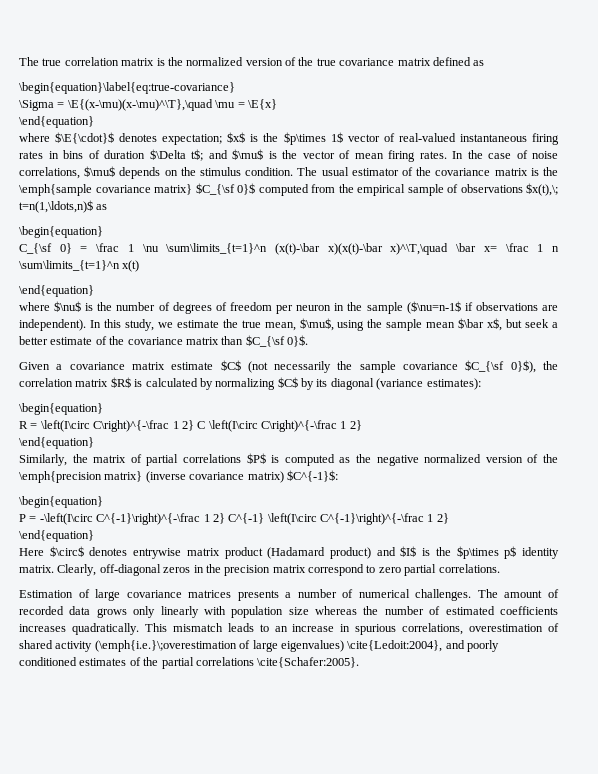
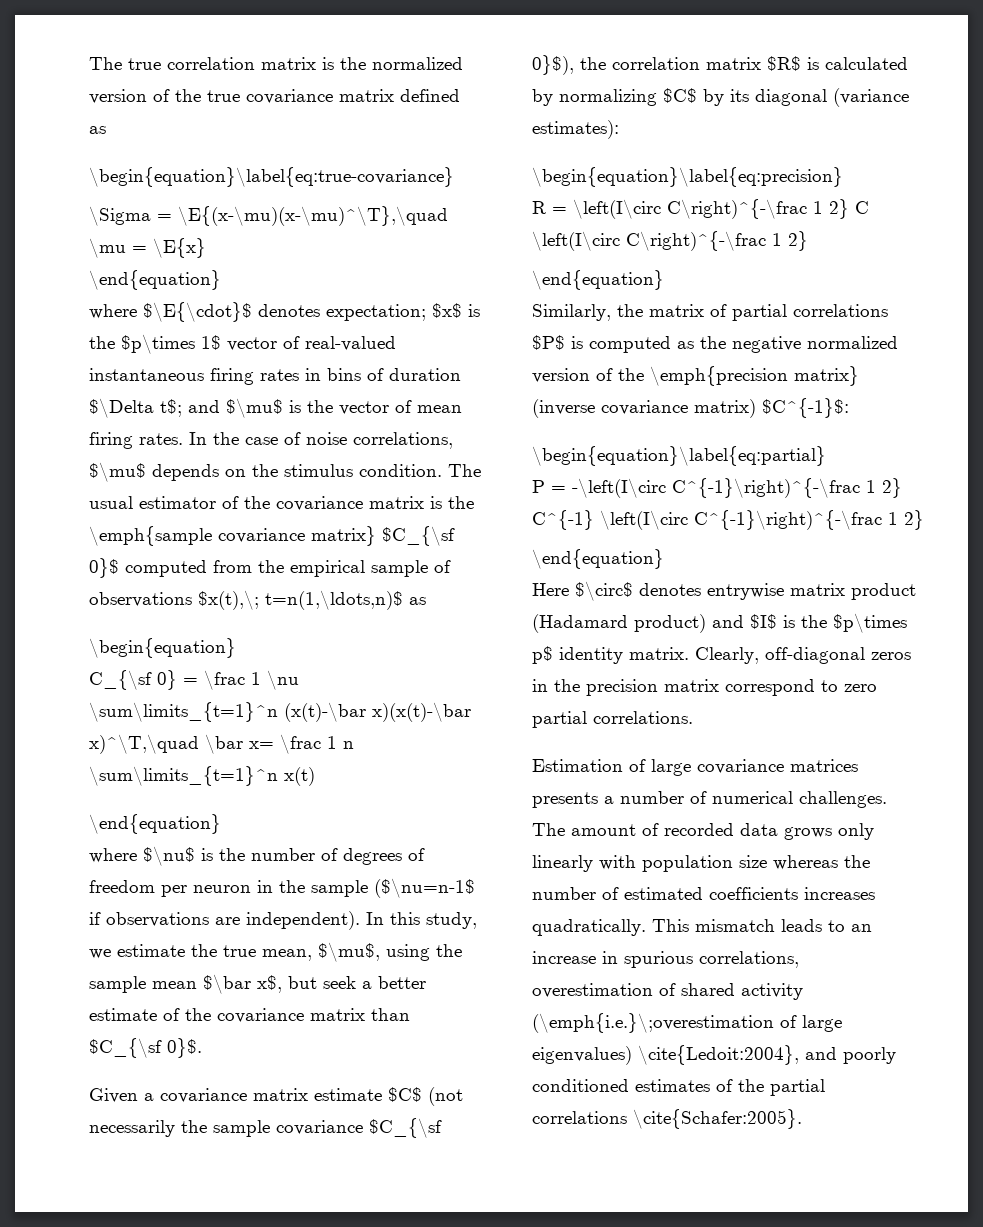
[19,403,103,415] \begin{equation} -> [532,167,843,187] \begin{equation}\label{eq:precision}
[19,496,103,508] \begin{equation} -> [532,446,826,466] \begin{equation}\label{eq:partial}

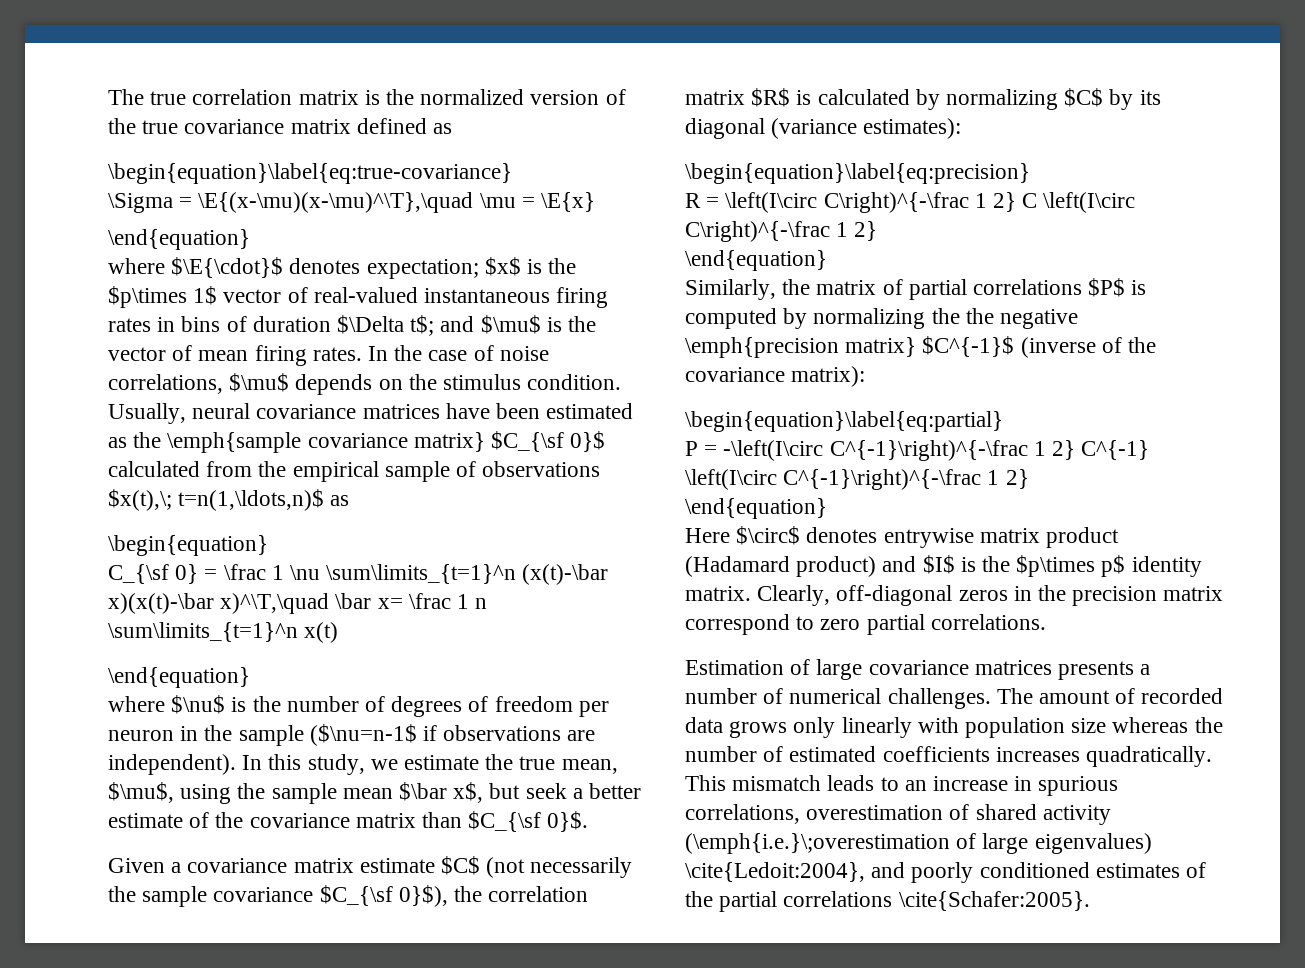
[448,464,481,477] [89,496,442,511] The usual estimator of the covariance matrix is -> [108,403,634,424] [108,437,127,448] Usually, neural covariance matrices have been estimated as
[125,560,207,577] computed -> [108,461,200,477] calculated
[677,336,898,353] [532,366,859,386] [532,398,849,418] as the negative normalized version of the \emph{precision matrix} (inverse covariance matrix) $C^{-1}$: -> [783,308,1079,329] [685,336,1157,358] [685,366,866,387] by normalizing the the negative \emph{precision matrix} $C^{-1}$ (inverse of the covariance matrix):

